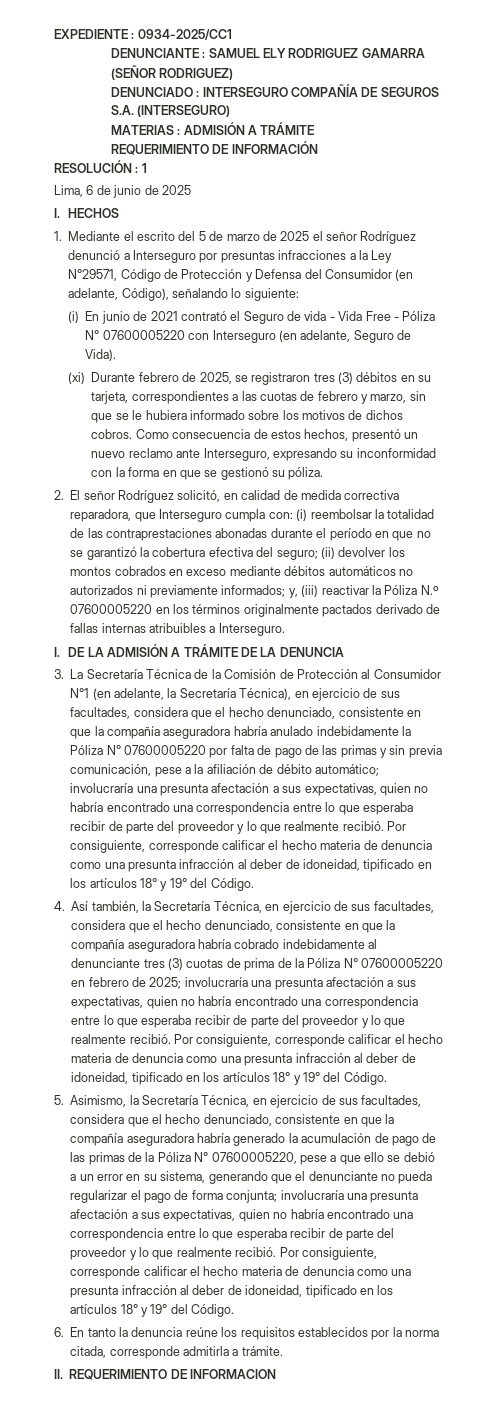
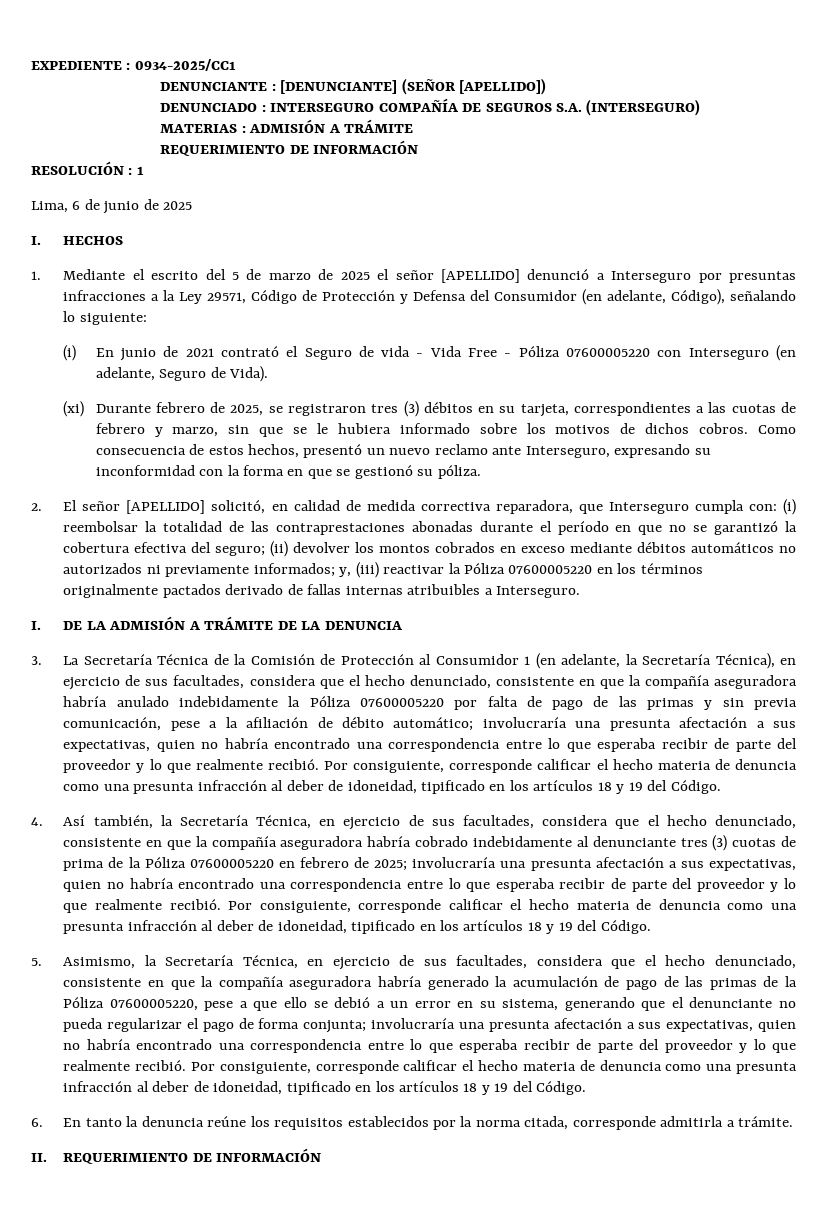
[208,48,425,58] [110,65,234,80] SAMUEL ELY RODRIGUEZ GAMARRA (SEÑOR RODRIGUEZ) -> [280,78,547,95] [DENUNCIANTE] (SEÑOR [APELLIDO])
[360,231,417,244] Rodríguez -> [440,269,520,283] [APELLIDO]
[68,269,118,281] N°29571, -> [207,292,247,304] 29571,
[85,330,100,340] N° -> (560, 351) none
[118,490,174,503] Rodríguez -> [126,500,206,514] [APELLIDO]
[420,585,439,595] N.º -> (505, 568) none
[70,688,90,698] N°1 -> [524,656,531,665] 1
[106,745,121,755] N° -> (351, 701) none
[140,878,187,891] 18° y 19° -> [597,782,643,794] 18 y 19
[343,958,358,968] N° -> (186, 862) none
[273,1072,320,1085] 18° y 19° -> [527,922,573,934] 18 y 19
[194,1152,209,1162] N° -> (105, 1002) none
[120,1304,168,1317] 18° y 19° -> [463,1083,509,1095] 18 y 19
[190,1369,276,1379] INFORMACION -> [216,1148,322,1162] INFORMACIÓN

